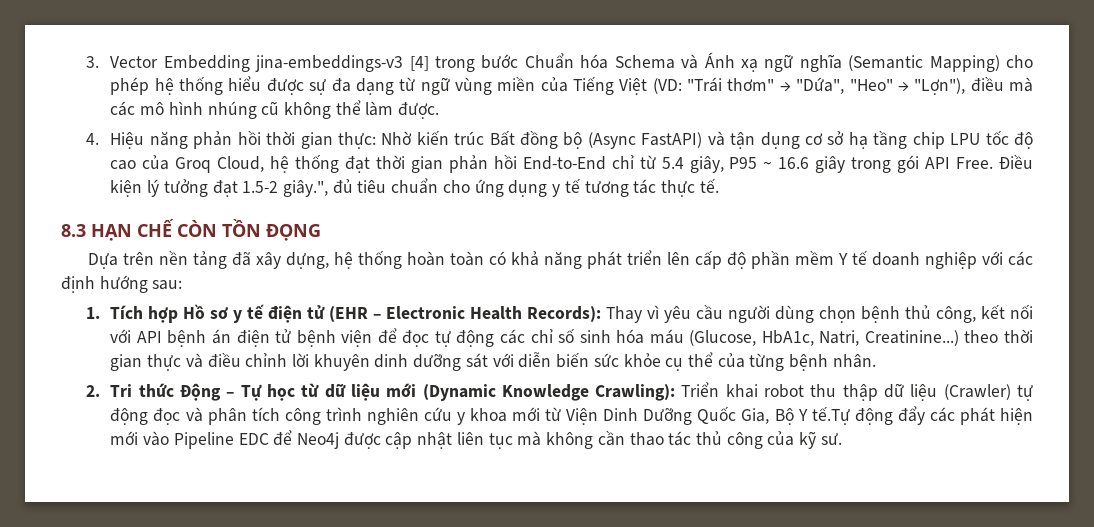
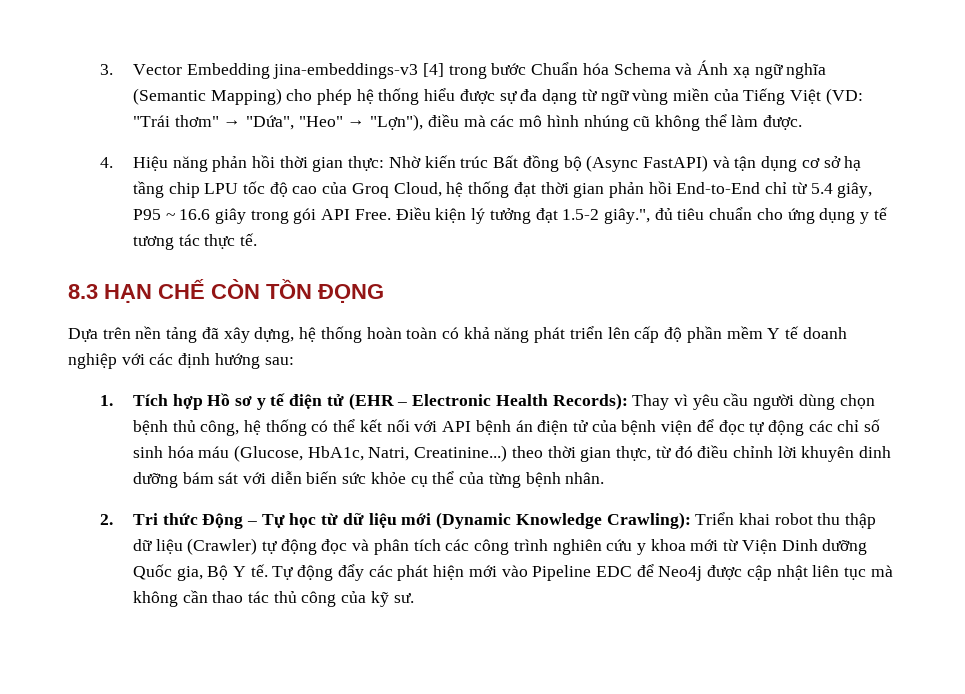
(977, 314) none -> [243,419,356,436] hệ thống có thể
(292, 336) none -> [591,420,617,432] của
[147,353,203,371] thực và -> [616,446,693,461] thực, từ đó
(462, 362) none -> [182,472,214,484] bám
(280, 414) none -> [445,539,470,551] các
[643,407,850,425] Dưỡng Quốc Gia, Bộ Y tế.Tự -> [822,539,868,555] [132,564,294,581] dưỡng Quốc gia, Bộ Y tế. Tự

